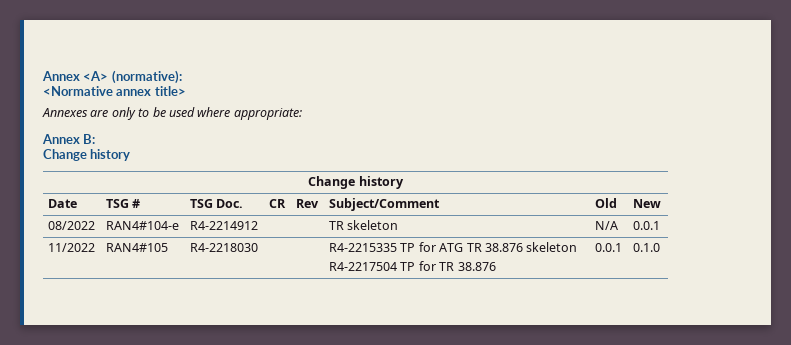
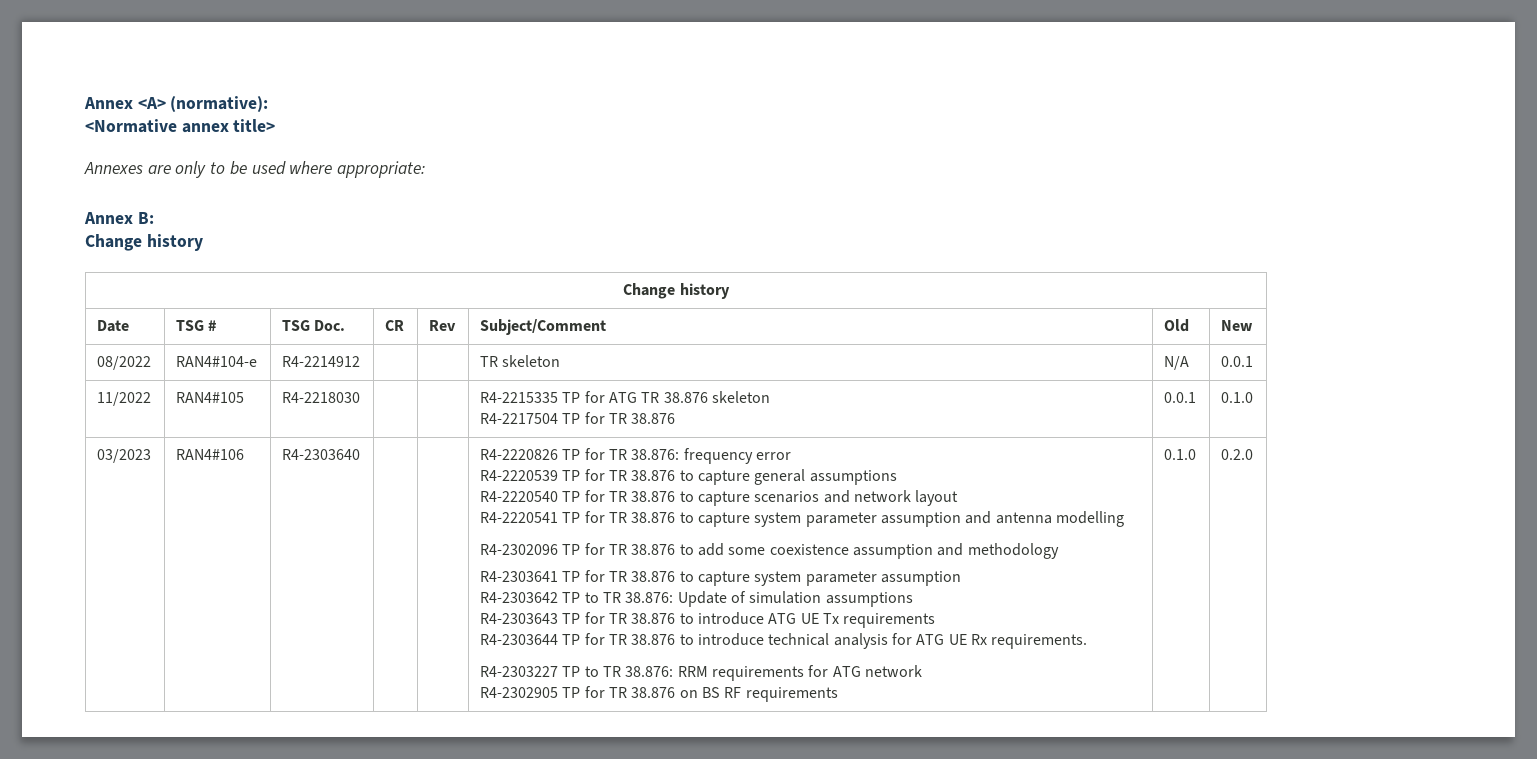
(661, 247) none -> [97,449,152,463] [176,449,245,460] [282,449,361,460] [480,448,791,464] [480,469,897,485] [480,490,959,506] [480,511,1124,527] [480,543,1059,559] [480,570,961,586] [480,591,913,607] [480,612,936,628] [480,633,1088,649] [480,665,922,681] [480,686,838,702] [1164,449,1197,460] [1221,449,1254,460] // 03/2023 | RAN4#106 | R4-2303640 | | | R4-2220826 TP for TR 38.876: frequency error // R4-2220539 TP for TR 38.876 to capture general assumptions // R4-2220540 TP for TR 38.876 to capture scenarios and network layout // R4-2220541 TP for TR 38.876 to capture system parameter assumption and antenna modelling // R4-2302096 TP for TR 38.876 to add some coexistence assumption and methodology // R4-2303641 TP for TR 38.876 to capture system parameter assumption // R4-2303642 TP to TR 38.876: Update of simulation assumptions // R4-2303643 TP for TR 38.876 to introduce ATG UE Tx requirements // R4-2303644 TP for TR 38.876 to introduce technical analysis for ATG UE Rx requirements. // R4-2303227 TP to TR 38.876: RRM requirements for ATG network // R4-2302905 TP for TR 38.876 on BS RF requirements | 0.1.0 | 0.2.0

